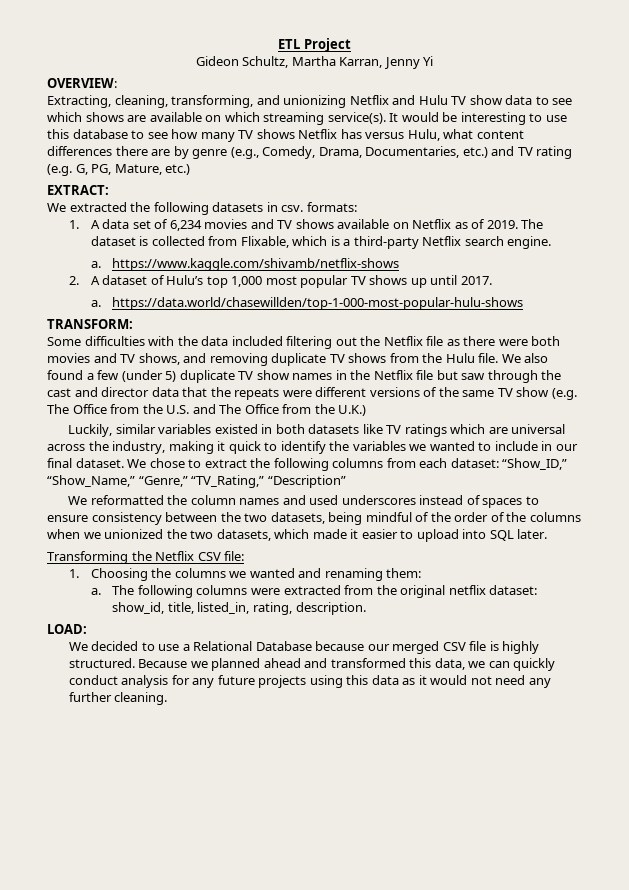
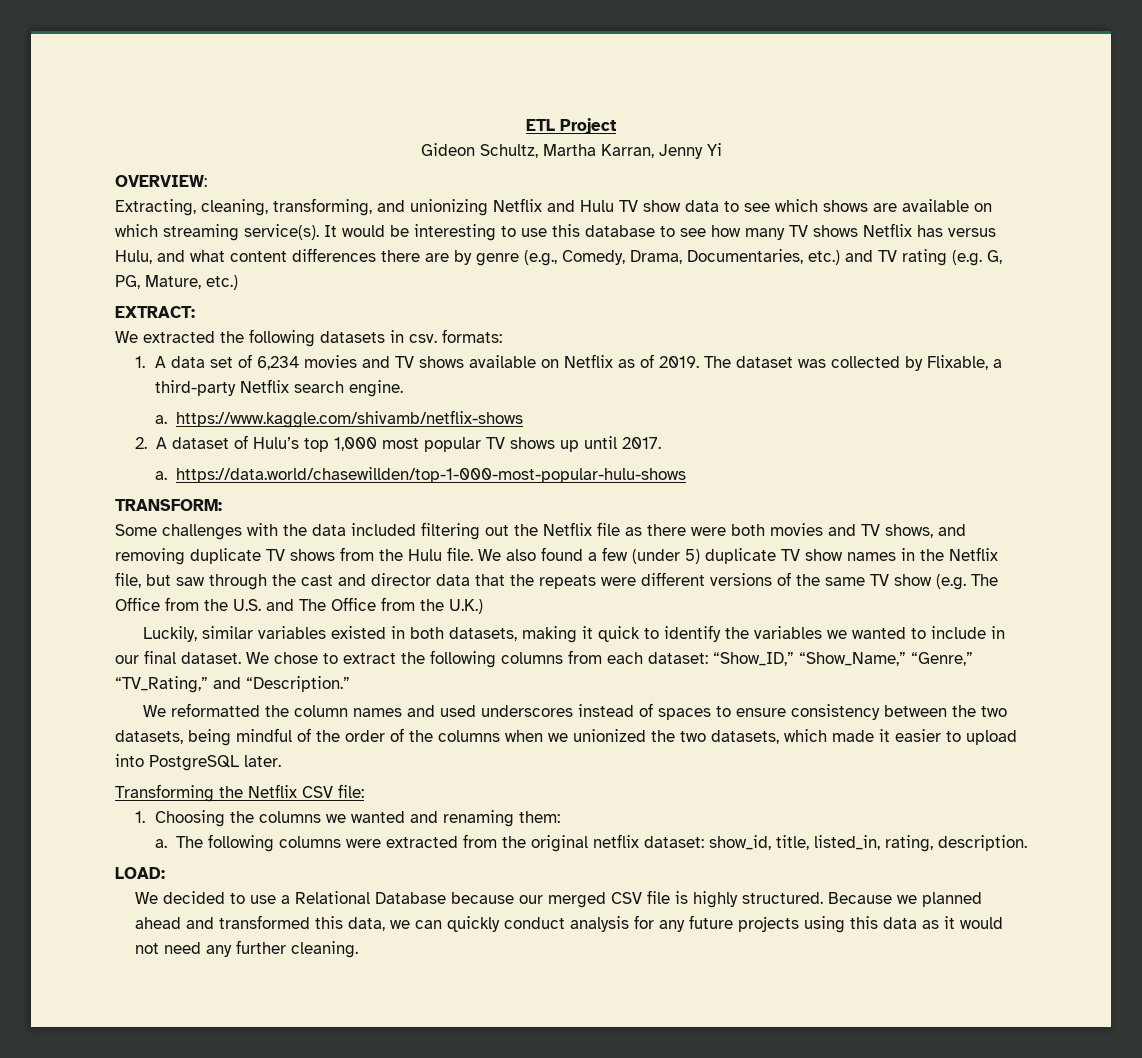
(440, 135) none -> [157,250,185,262] and
[139,236,340,248] is collected from Flixable, which is -> [798,355,989,371] was collected by Flixable,
[84,336,145,346] difficulties -> [162,524,242,540] challenges
[416,370,434,380] file -> [115,572,141,588] file,
[308,424,566,437] [47,441,166,454] datasets like TV ratings which are universal across the industry, -> [449,627,518,641] datasets,
[267,475,346,488] “Description” -> [213,676,350,692] and “Description.”
[489,530,514,541] SQL -> [149,755,239,771] PostgreSQL

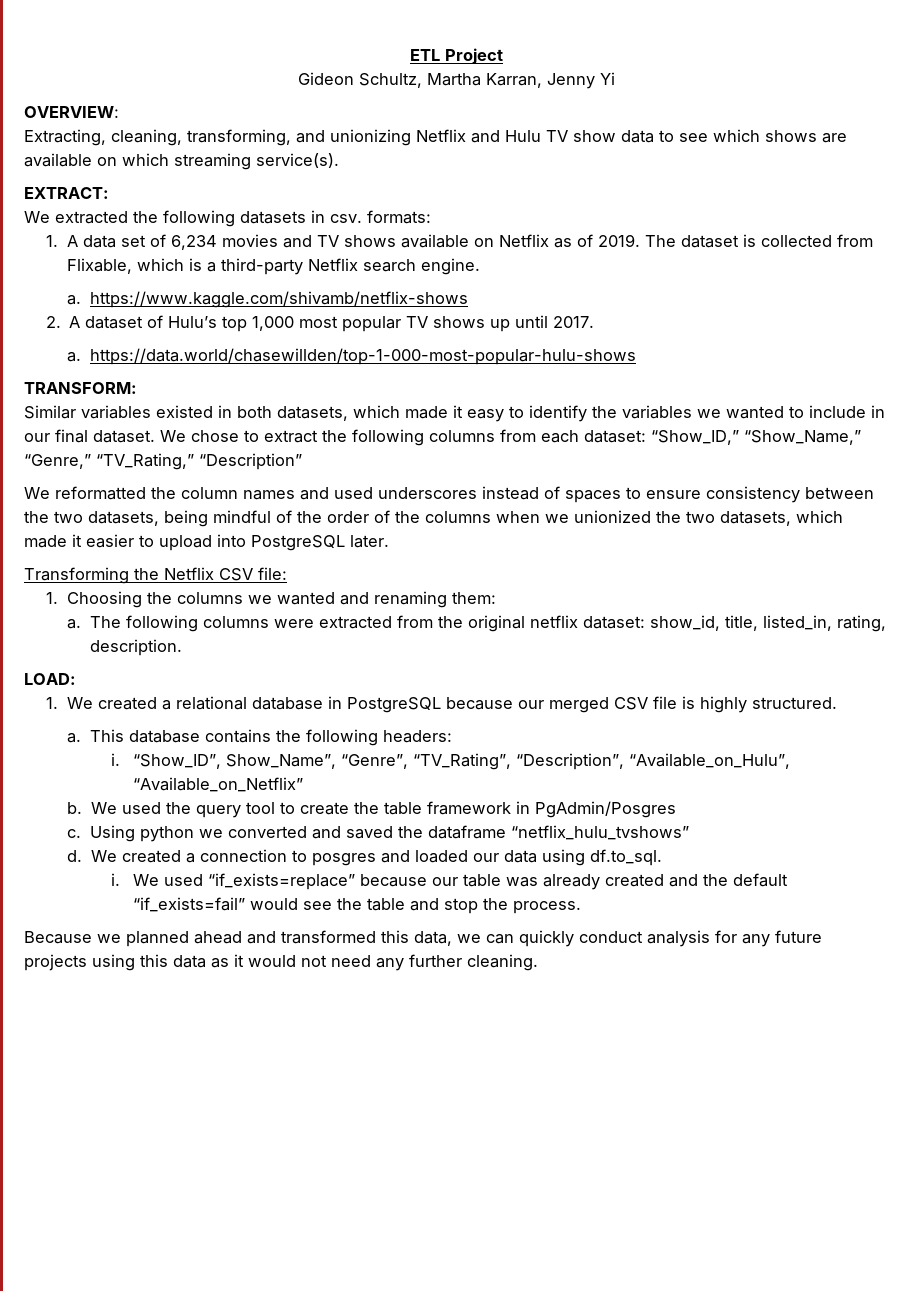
[324,223,996,241] [115,248,1002,266] [115,275,238,290] It would be interesting to use this database to see how many TV shows Netflix has versus Hulu, and what content differences there are by genre (e.g., Comedy, Drama, Documentaries, etc.) and TV rating (e.g. G, PG, Mature, etc.) -> (339, 160) none
[798,355,989,371] was collected by Flixable, -> [743,234,874,247] [67,258,203,274] is collected from Flixable, which is
[115,522,966,540] [115,547,998,565] [115,572,998,590] [115,597,483,614] [143,626,254,642] Some challenges with the data included filtering out the Netflix file as there were both movies and TV shows, and removing duplicate TV shows from the Hulu file. We also found a few (under 5) duplicate TV show names in the Netflix file, but saw through the cast and director data that the repeats were different versions of the same TV show (e.g. The Office from the U.S. and The Office from the U.K.) // Luckily, similar -> [24,405,76,419] Similar
[522,626,641,643] making it quick -> [353,405,504,422] which made it easy
[213,676,350,692] and “Description.” -> [199,453,302,470] “Description”
[135,891,447,904] We decided to use a Relational Database -> [45,696,442,713] 1. We created a relational database in PostgreSQL
(824, 898) none -> [67,729,452,746] [110,753,790,770] [132,777,303,792] [67,801,676,818] [67,825,689,842] [67,849,662,866] [110,873,788,890] [132,897,581,914] // a. This database contains the following headers: // i. “Show_ID”, Show_Name”, “Genre”, “TV_Rating”, “Description”, “Available_on_Hulu”, “Available_on_Netflix” // b. We used the query tool to create the table framework in PgAdmin/Posgres // c. Using python we converted and saved the dataframe “netflix_hulu_tvshows” // d. We created a connection to posgres and loaded our data using df.to_sql. // i. We used “if_exists=replace” because our table was already created and the default “if_exists=fail” would see the table and stop the process. //

